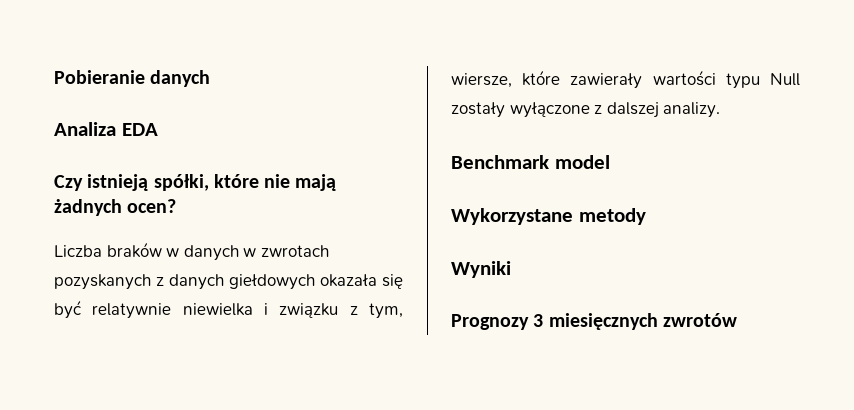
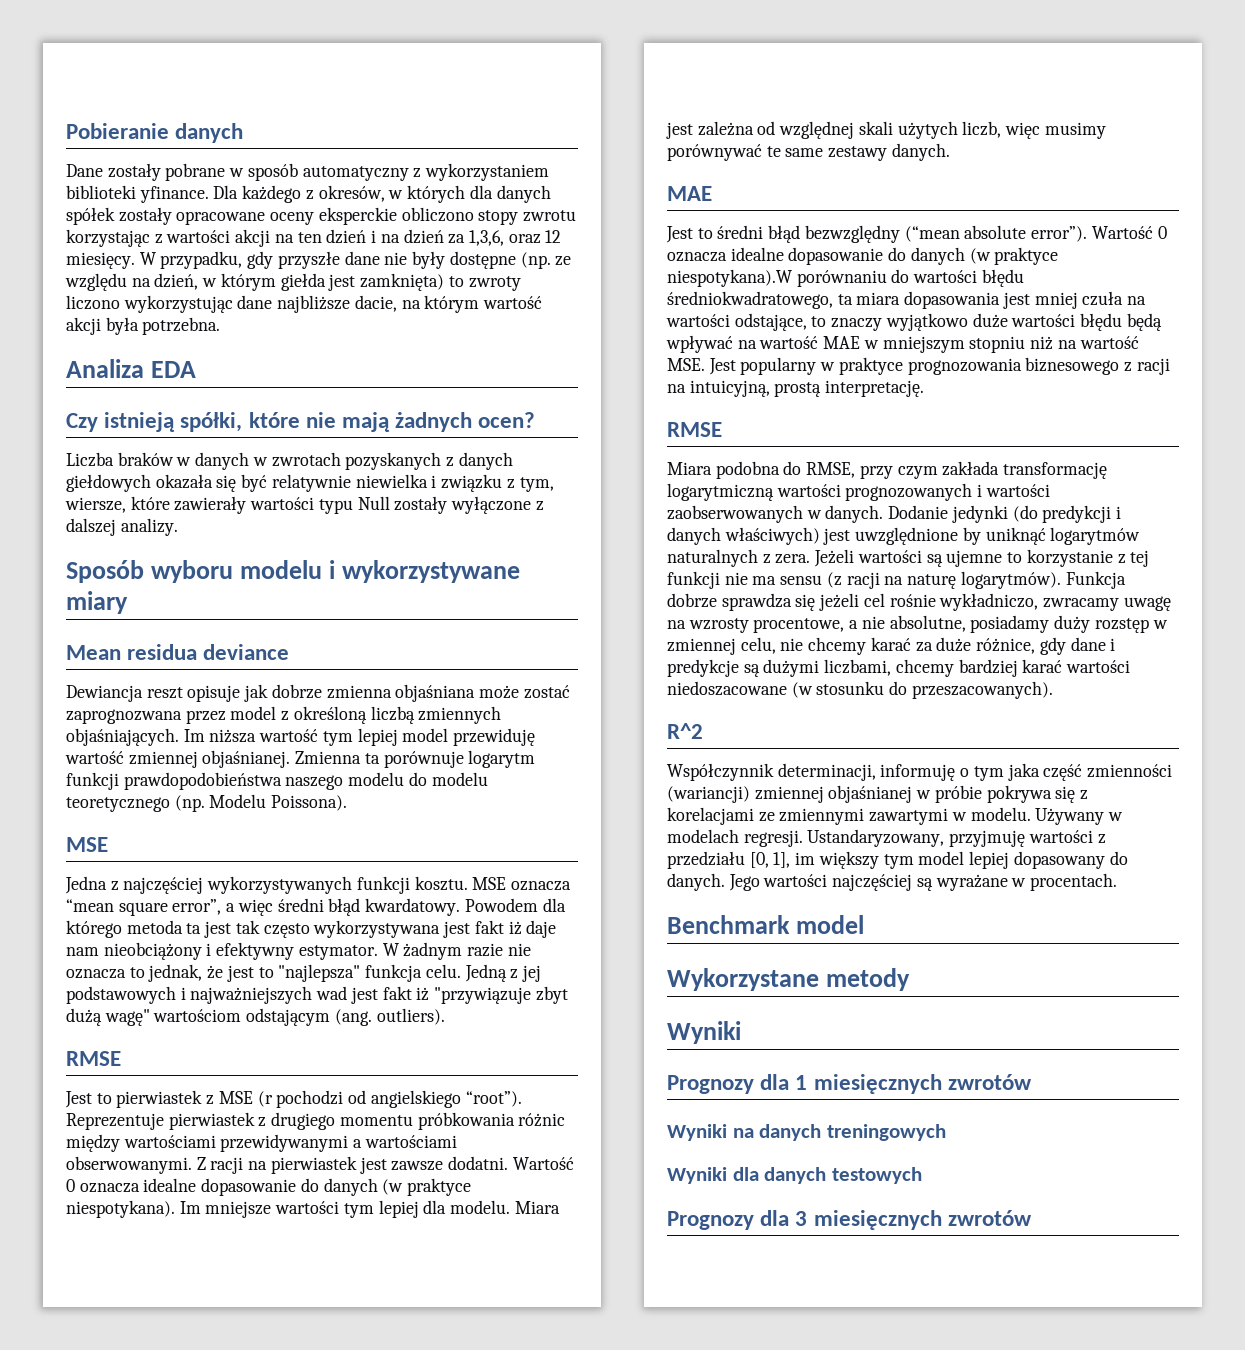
(211, 78) none -> [66,163,550,181] [66,185,551,203] [66,207,577,225] [66,229,562,247] [66,251,572,269] [65,273,521,291] [66,295,543,313] [66,317,221,335] // Dane zostały pobrane w sposób automatyczny z wykorzystaniem biblioteki yfinance. Dla każdego z okresów, w których dla danych spółek zostały opracowane oceny eksperckie obliczono stopy zwrotu korzystając z wartości akcji na ten dzień i na dzień za 1,3,6, oraz 12 miesięcy. W przypadku, gdy przyszłe dane nie były dostępne (np. ze względu na dzień, w którym giełda jest zamknięta) to zwroty liczono wykorzystując dane najbliższe dacie, na którym wartość akcji była potrzebna.
(721, 110) none -> [66,560,520,583] [66,591,128,614] [66,644,290,660] [66,684,570,702] [66,706,502,724] [66,728,536,746] [65,750,536,768] [66,772,488,790] [66,794,348,812] [66,837,108,852] [65,876,572,894] [66,898,566,916] [66,920,557,938] [66,942,531,960] [66,964,541,982] [66,986,568,1004] [66,1008,445,1026] [66,1051,121,1066] [65,1090,522,1108] [66,1112,566,1130] [66,1134,457,1152] [66,1156,574,1174] [66,1178,472,1196] [66,1200,560,1218] [666,121,1106,139] [667,143,950,161] [667,186,712,201] [666,225,1167,243] [667,247,1059,265] [667,269,1024,287] [667,291,1147,309] [666,313,1162,331] [666,335,1139,353] [667,357,1170,375] [667,380,925,397] [667,422,722,437] [667,461,1108,479] [667,483,1050,501] [667,505,1122,523] [667,527,1141,545] [667,549,1150,567] [667,571,1126,589] [667,593,1171,611] [667,615,1168,633] [667,637,1116,655] [667,659,1131,677] [667,681,1053,699] [667,723,703,739] [667,763,1173,781] [667,785,1089,803] [667,807,1124,825] [667,829,1106,847] [667,851,1128,869] [667,873,1118,891] // Sposób wyboru modelu i wykorzystywane miary // Mean residua deviance // Dewiancja reszt opisuje jak dobrze zmienna objaśniana może zostać zaprognozwana przez model z określoną liczbą zmiennych objaśniających. Im niższa wartość tym lepiej model przewiduję wartość zmiennej objaśnianej. Zmienna ta porównuje logarytm funkcji prawdopodobieństwa naszego modelu do modelu teoretycznego (np. Modelu Poissona). // MSE // Jedna z najczęściej wykorzystywanych funkcji kosztu. MSE oznacza “mean square error”, a więc średni błąd kwardatowy. Powodem dla którego metoda ta jest tak często wykorzystywana jest fakt iż daje nam nieobciążony i efektywny estymator. W żadnym razie nie oznacza to jednak, że jest to "najlepsza" funkcja celu. Jedną z jej podstawowych i najważniejszych wad jest fakt iż "przywiązuje zbyt dużą wagę" wartościom odstającym (ang. outliers). // RMSE // Jest to pierwiastek z MSE (r pochodzi od angielskiego “root”). Reprezentuje pierwiastek z drugiego momentu próbkowania różnic między wartościami przewidywanymi a wartościami obserwowanymi. Z racji na pierwiastek jest zawsze dodatni. Wartość 0 oznacza idealne dopasowanie do danych (w praktyce niespotykana). Im mniejsze wartości tym lepiej dla modelu. Miara jest zależna od względnej skali użytych liczb, więc musimy porównywać te same zestawy danych. // MAE // Jest to średni błąd bezwzględny (“mean absolute error”). Wartość 0 oznacza idealne dopasowanie do danych (w praktyce niespotykana).W porównaniu do wartości błędu średniokwadratowego, ta miara dopasowania jest mniej czuła na wartości odstające, to znaczy wyjątkowo duże wartości błędu będą wpływać na wartość MAE w mniejszym stopniu niż na wartość MSE. Jest popularny w praktyce prognozowania biznesowego z racji na intuicyjną, prostą interpretację. // RMSE // Miara podobna do RMSE, przy czym zakłada transformację logarytmiczną wartości prognozowanych i wartości zaobserwowanych w danych. Dodanie jedynki (do predykcji i danych właściwych) jest uwzględnione by uniknąć logarytmów naturalnych z zera. Jeżeli wartości są ujemne to korzystanie z tej funkcji nie ma sensu (z racji na naturę logarytmów). Funkcja dobrze sprawdza się jeżeli cel rośnie wykładniczo, zwracamy uwagę na wzrosty procentowe, a nie absolutne, posiadamy duży rozstęp w zmiennej celu, nie chcemy karać za duże różnice, gdy dane i predykcje są dużymi liczbami, chcemy bardziej karać wartości niedoszacowane (w stosunku do przeszacowanych). // R^2 // Współczynnik determinacji, informuję o tym jaka część zmienności (wariancji) zmiennej objaśnianej w próbie pokrywa się z korelacjami ze zmiennymi zawartymi w modelu. Używany w modelach regresji. Ustandaryzowany, przyjmuję wartości z przedziału [0, 1], im większy tym model lepiej dopasowany do danych. Jego wartości najczęściej są wyrażane w procentach.
(529, 322) none -> [760,1074,1032,1094] [667,1124,946,1141] [667,1167,922,1184] [667,1210,790,1230] dla 1 miesięcznych zwrotów // Wyniki na danych treningowych // Wyniki dla danych testowych // Prognozy dla

